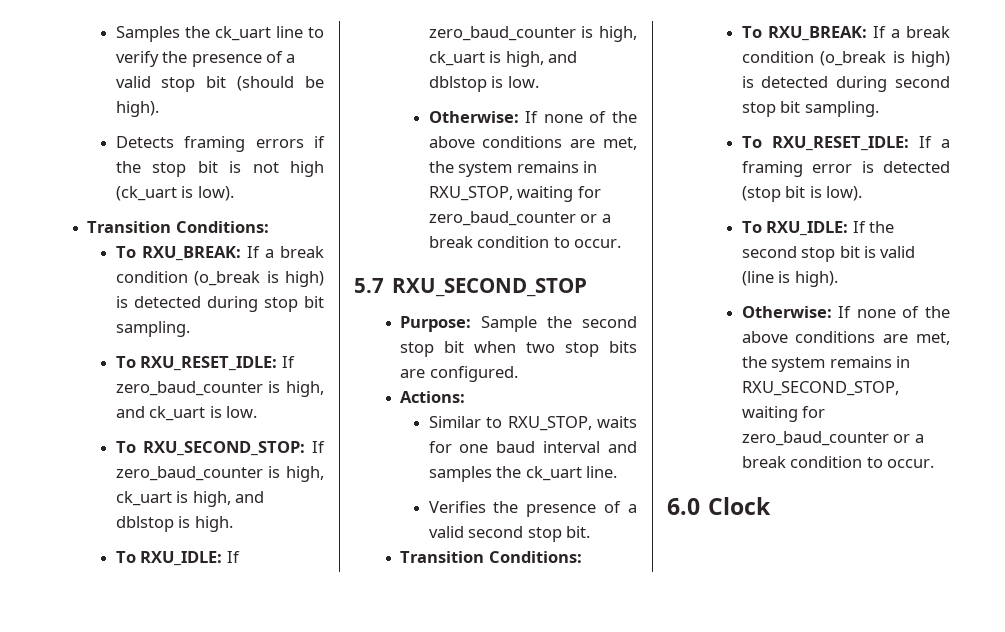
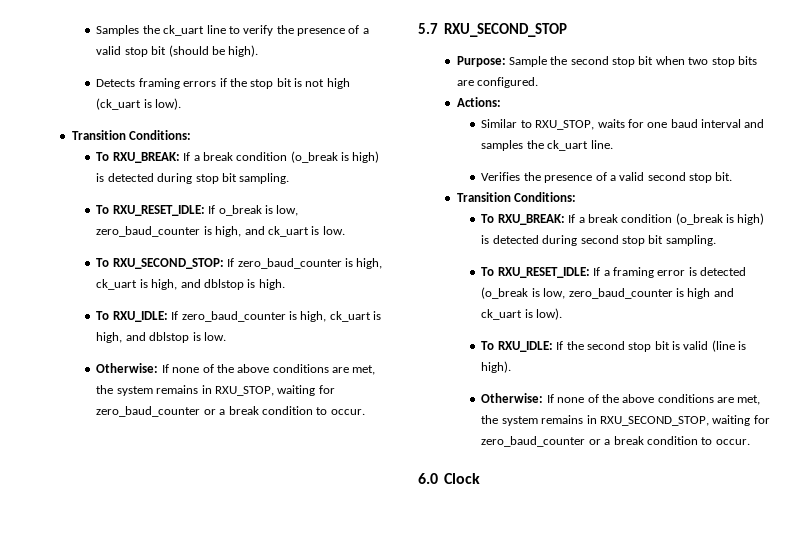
(295, 362) none -> [218,205,299,216] o_break is low,
[741,186,806,202] (stop bit -> [481,287,734,299] [481,309,523,320] (o_break is low, zero_baud_counter is high and ck_uart

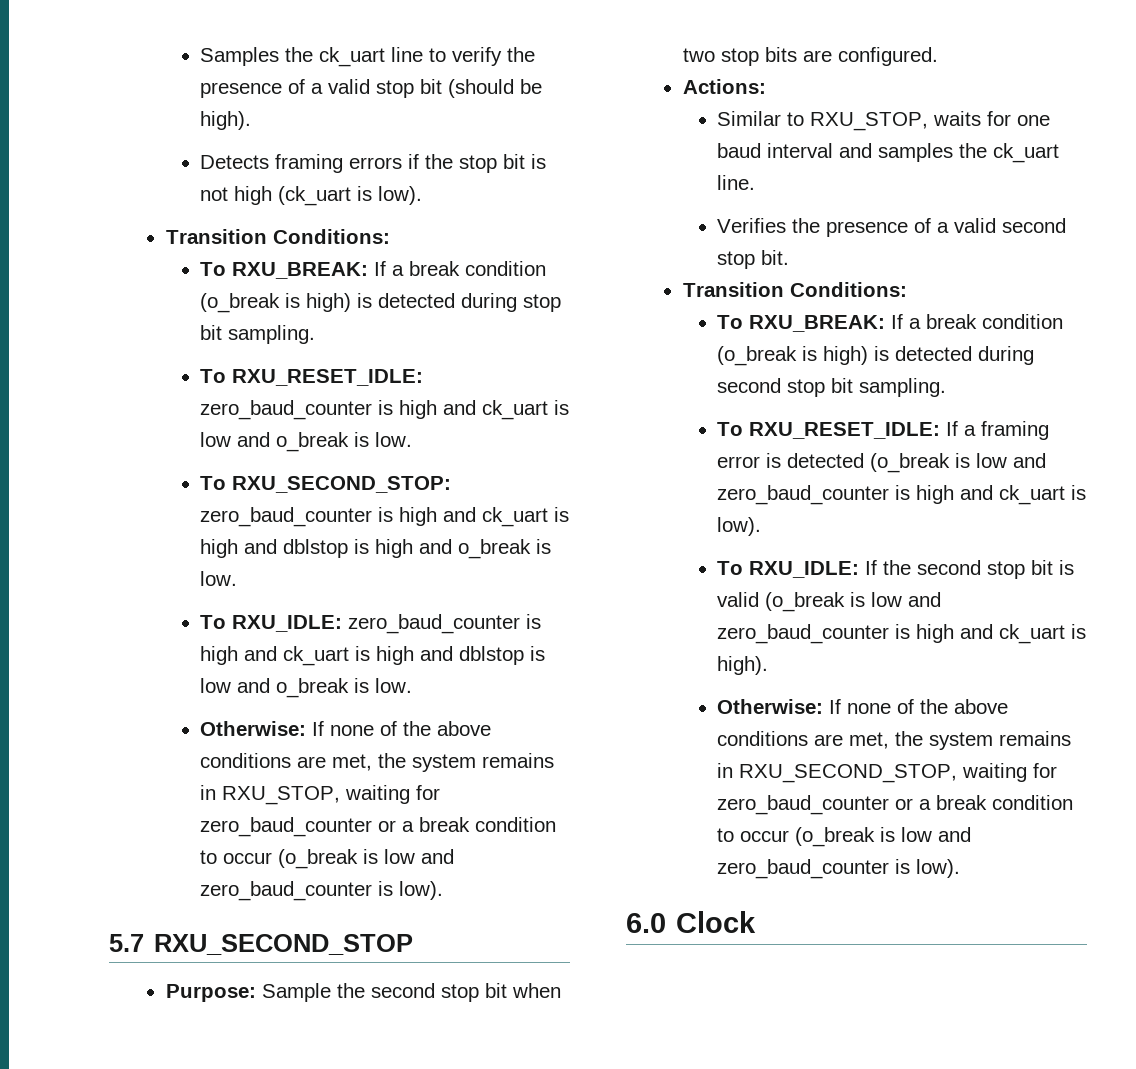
[208,205,299,216] [96,226,320,237] If o_break is low, zero_baud_counter is high, and ck_uart is -> [200,400,570,420] [200,432,370,452] zero_baud_counter is high and ck_uart is low and o_break is
[227,258,383,269] [96,279,285,290] [96,311,382,322] [96,332,201,343] If zero_baud_counter is high, ck_uart is high, and dblstop is high. // To RXU_IDLE: If zero_baud_counter is high, ck_uart is high, and dblstop is -> [200,507,570,527] [200,539,552,559] [200,571,238,586] [200,614,542,634] [200,646,546,666] [200,678,370,698] zero_baud_counter is high and ck_uart is high and dblstop is high and o_break is low. // To RXU_IDLE: zero_baud_counter is high and ck_uart is high and dblstop is low and o_break is
[330,409,365,415] occur. -> [223,849,455,869] [200,881,444,901] occur (o_break is low and zero_baud_counter is low).
[543,288,566,299] low, -> [976,453,1047,468] low and
[711,340,735,352] (line -> [765,592,942,612] [717,624,1066,644] (o_break is low and zero_baud_counter is high and ck_uart
[715,439,750,445] occur. -> [740,827,972,847] [717,859,961,879] occur (o_break is low and zero_baud_counter is low).

